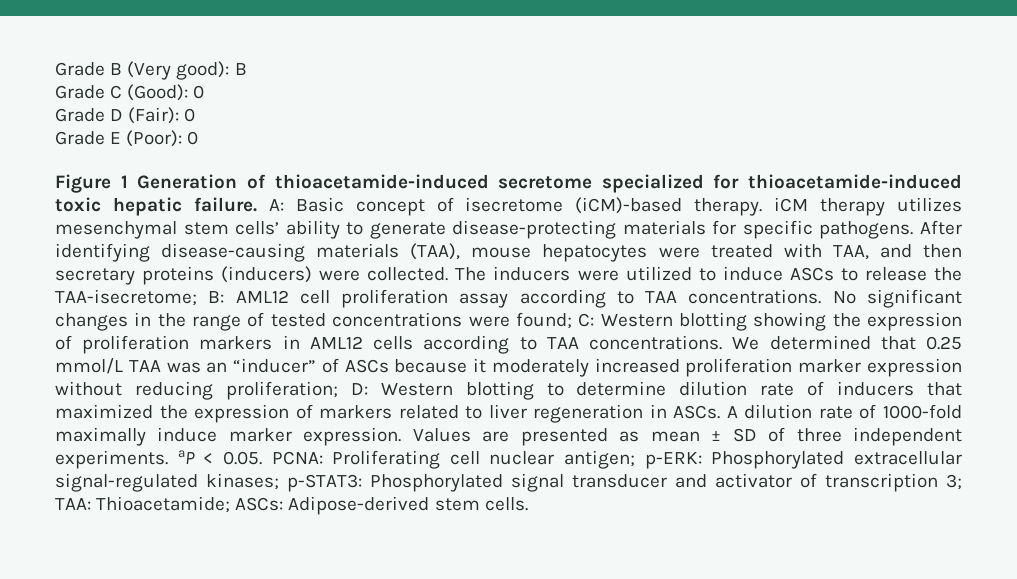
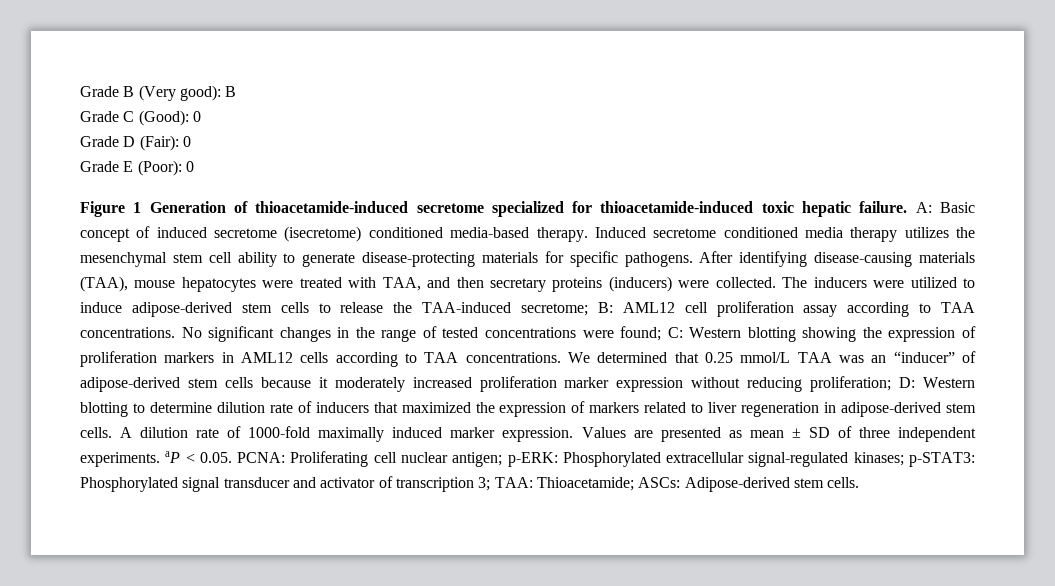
[465,197,809,216] isecretome (iCM)-based therapy. iCM -> [156,226,843,242] induced secretome (isecretome) conditioned media-based therapy. Induced secretome conditioned media
(962, 204) none -> [956,227,976,238] the
[235,221,280,235] cells’ -> [208,252,232,263] cell
[789,267,834,281] ASCs -> [131,302,309,317] adipose-derived stem cells
[55,289,197,306] TAA-isecretome; -> [422,302,588,316] TAA-induced secretome;
[344,359,389,373] ASCs -> [80,377,253,392] adipose-derived stem cells
[673,405,721,419] ASCs. -> [841,402,976,417] [80,427,112,438] adipose-derived stem cells.
[157,427,218,442] induce -> [392,427,443,438] induced

